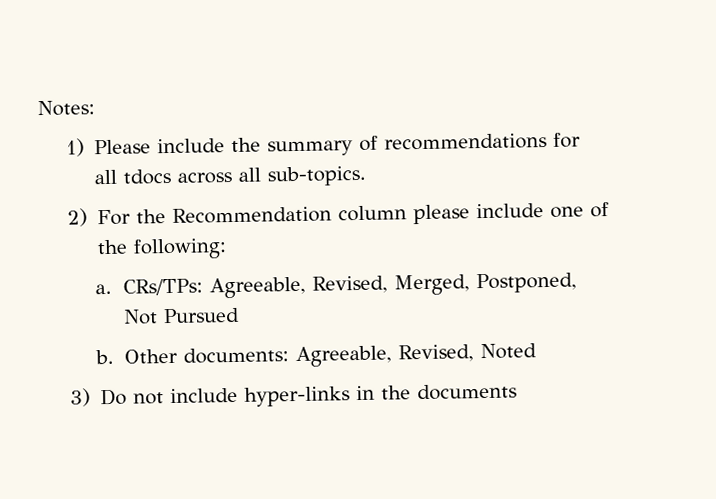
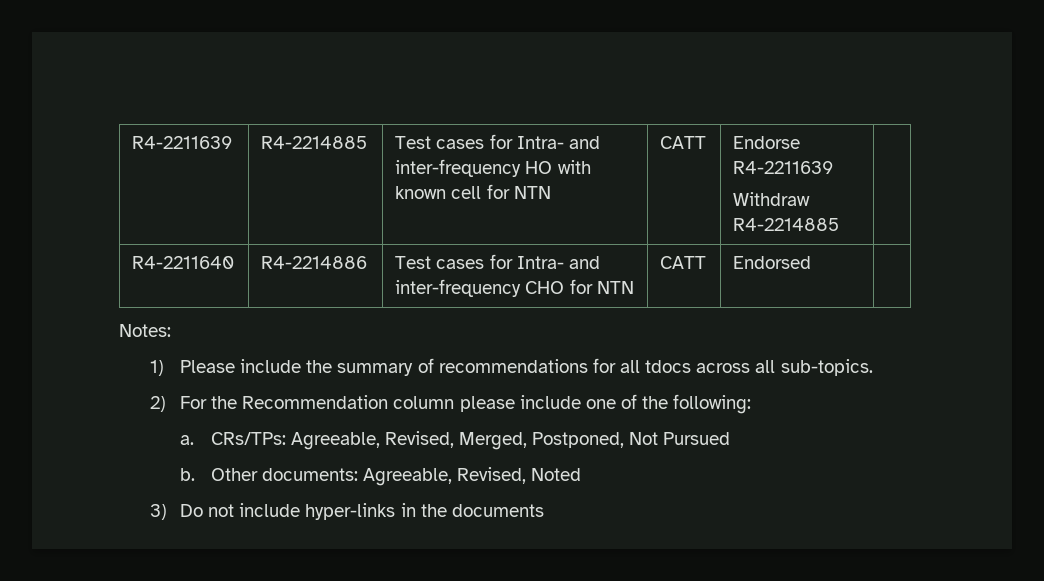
(37, 108) none -> [132,136,233,149] [261,136,368,149] [395,134,600,149] [395,159,591,177] [395,184,551,199] [660,136,707,149] [733,136,801,149] [733,161,834,174] [733,192,811,206] [733,218,840,231] [132,256,235,269] [261,256,368,269] [395,254,600,269] [395,279,634,297] [660,256,707,269] [733,256,812,269] R4-2211639 | R4-2214885 | Test cases for Intra- and inter-frequency HO with known cell for NTN | CATT | Endorse R4-2211639 // Withdraw R4-2214885 | // R4-2211640 | R4-2214886 | Test cases for Intra- and inter-frequency CHO for NTN | CATT | Endorsed | //

